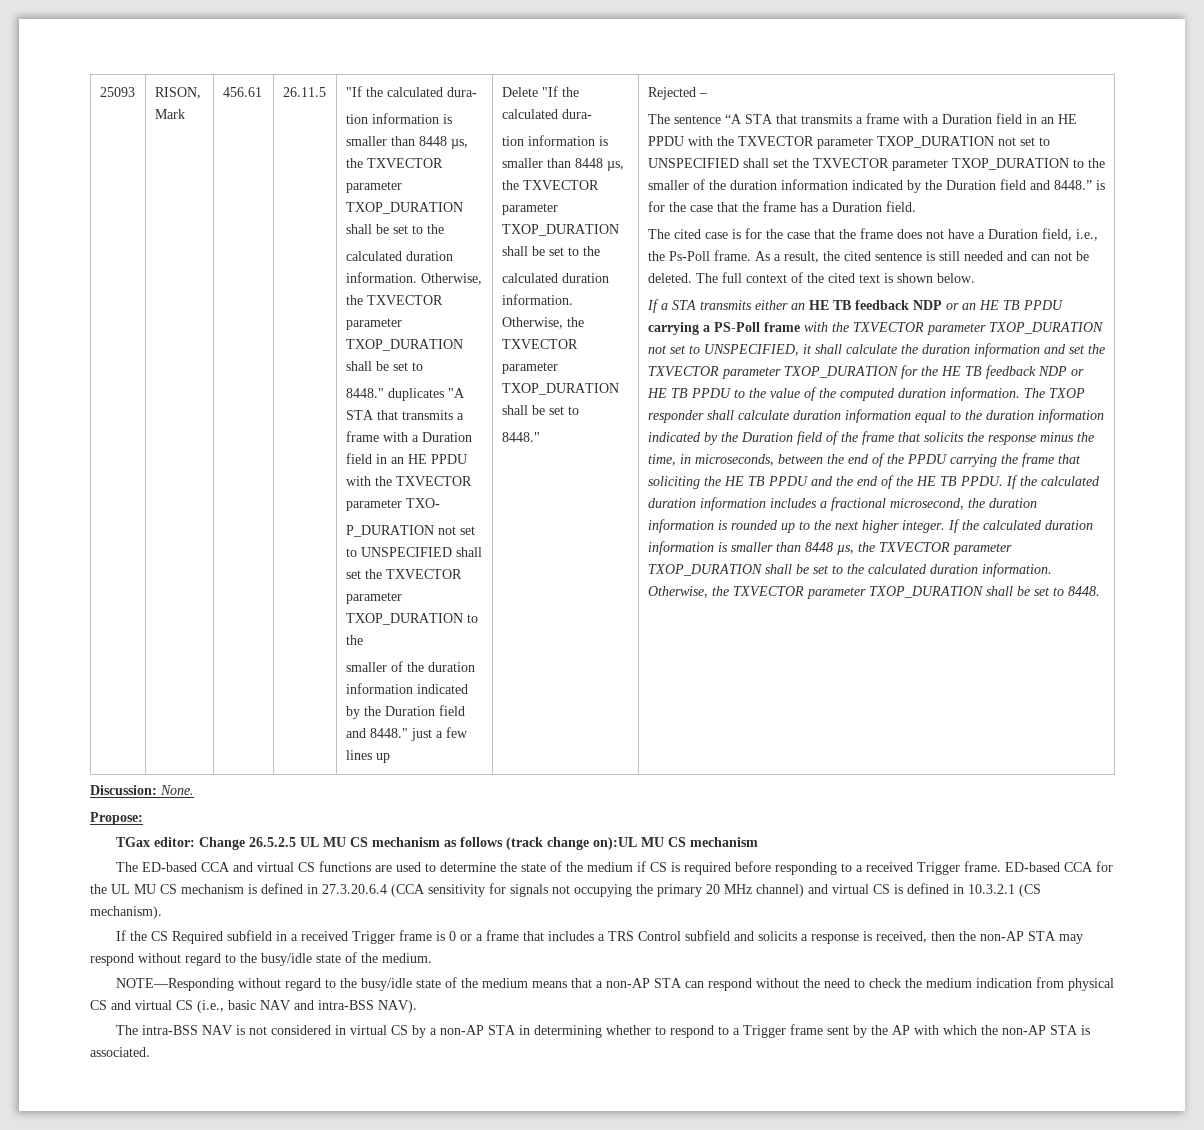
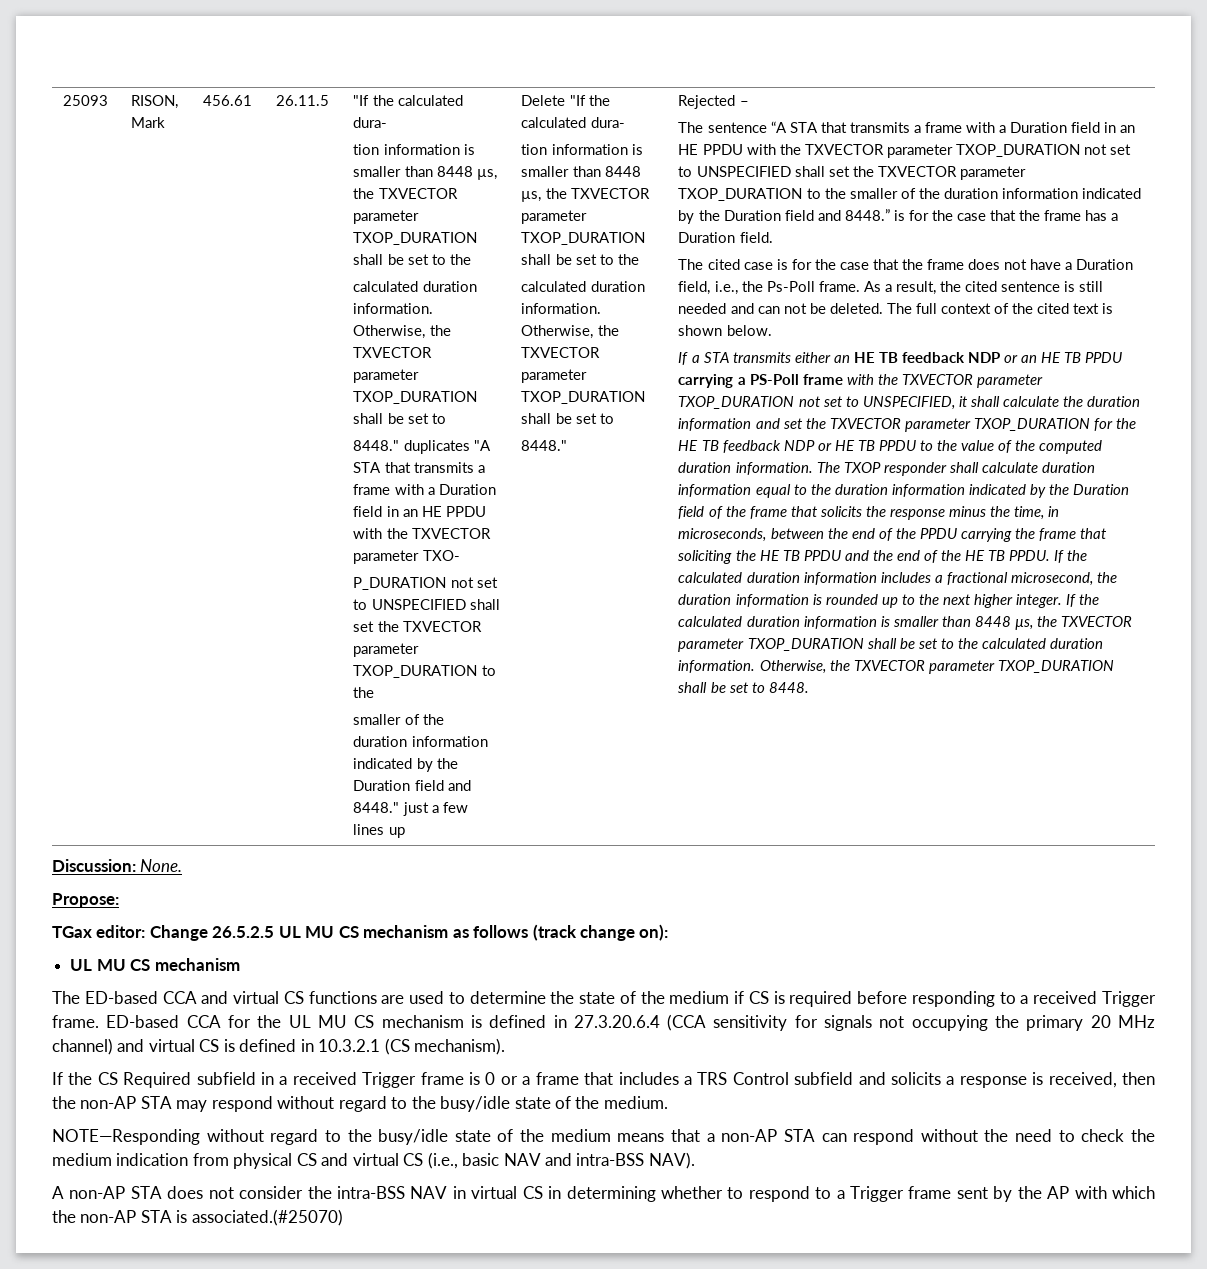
[592,837,637,850] on):UL -> [639,924,669,941] [70,959,93,971] on): // UL
[115,1025,516,1038] The intra-BSS NAV is not considered in virtual CS by a non-AP STA -> [52,1186,543,1199] A non-AP STA does not consider the intra-BSS NAV in virtual CS
[90,1047,150,1057] associated. -> [191,1209,343,1226] associated.(#25070)

